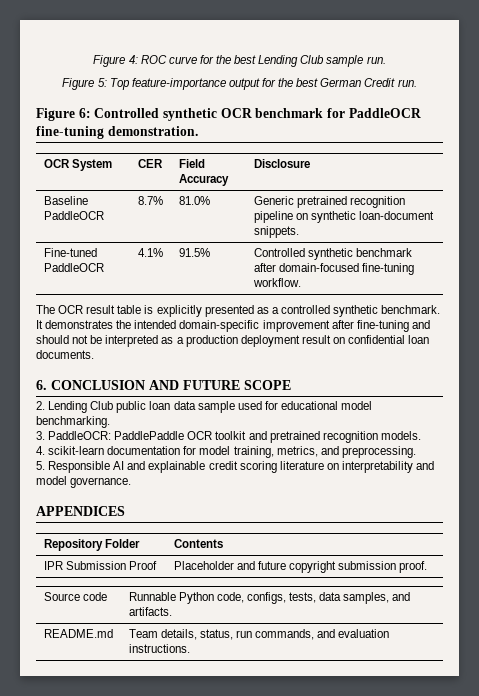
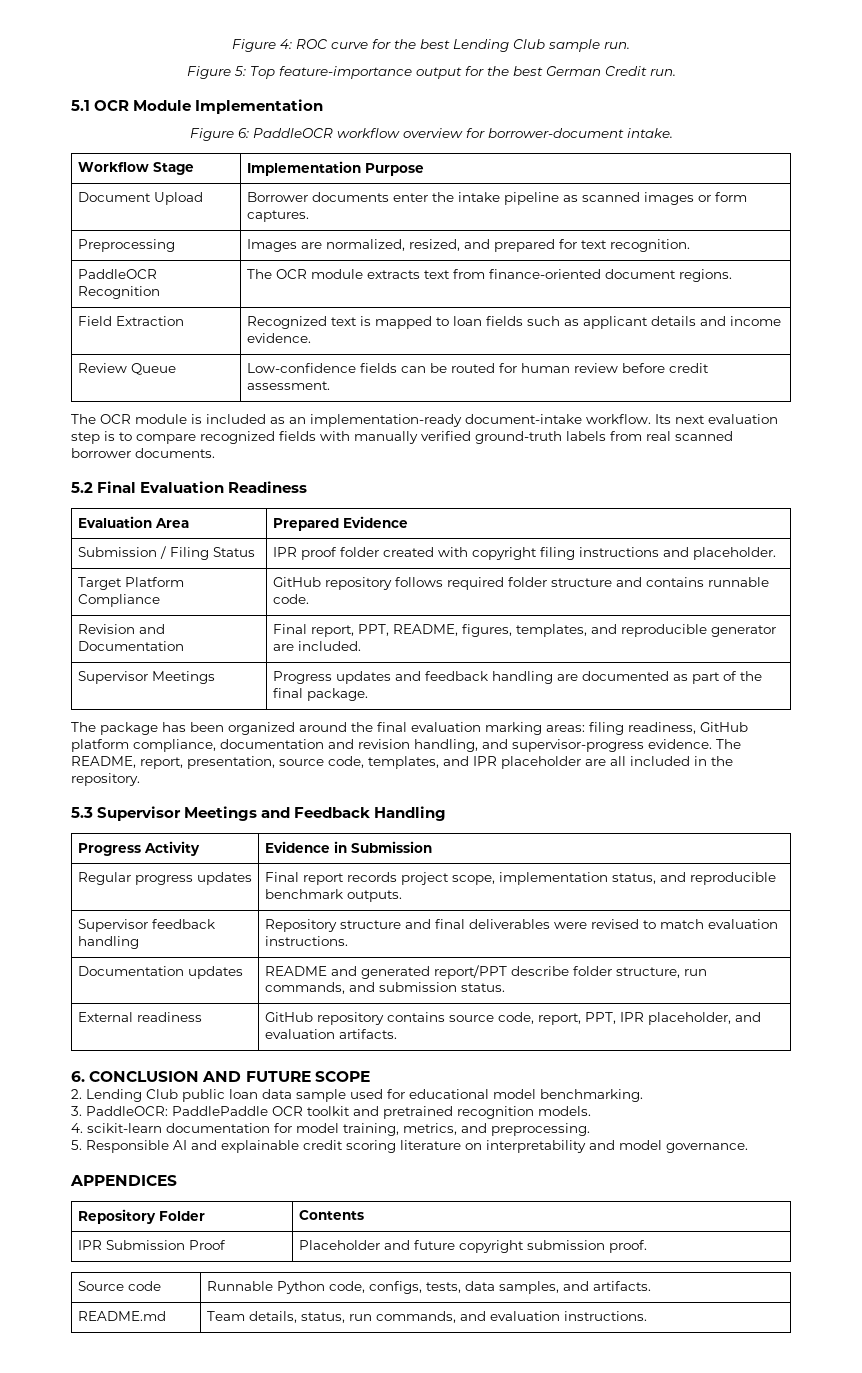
[36,108,421,121] [36,126,198,139] [43,159,112,171] [137,159,163,168] [178,159,205,168] [178,174,229,186] [253,159,310,168] [43,196,88,205] [43,211,104,220] [137,196,163,205] [178,196,210,205] [253,196,405,208] [253,211,435,223] [253,226,299,238] [43,248,97,257] [43,263,104,272] [137,248,163,257] [178,248,210,257] [253,248,412,260] [253,263,414,275] [252,278,301,287] [36,305,441,317] [36,320,430,332] [36,335,430,347] [36,350,94,359] Figure 6: Controlled synthetic OCR benchmark for PaddleOCR fine-tuning demonstration. // OCR System | CER | Field Accuracy | Disclosure // Baseline PaddleOCR | 8.7% | 81.0% | Generic pretrained recognition pipeline on synthetic loan-document snippets. // Fine-tuned PaddleOCR | 4.1% | 91.5% | Controlled synthetic benchmark after domain-focused fine-tuning workflow. // The OCR result table is explicitly presented as a controlled synthetic benchmark. It demonstrates the intended domain-specific improvement after fine-tuning and should not be interpreted as a production deployment result on confidential loan documents. -> [71,99,324,114] [189,128,673,141] [77,162,194,175] [246,161,424,176] [77,192,203,205] [246,192,747,205] [246,210,309,222] [77,239,175,252] [246,239,690,252] [77,269,157,279] [77,286,160,299] [246,269,732,282] [77,316,184,326] [246,316,781,329] [246,333,311,343] [77,363,176,375] [246,363,709,373] [246,381,330,390] [71,414,778,427] [71,431,733,444] [71,448,215,458] [71,481,308,493] [77,516,189,528] [272,516,408,531] [77,546,255,560] [272,547,776,560] [77,577,184,590] [77,594,160,607] [272,577,769,590] [272,594,309,604] [77,624,165,634] [77,641,184,651] [272,624,776,637] [272,641,361,651] [77,671,215,684] [272,671,762,684] [272,688,368,701] [71,722,748,735] [71,739,741,752] [71,756,733,769] [71,773,140,786] [71,806,447,821] [77,841,200,856] [264,841,432,853] [77,872,252,885] [264,872,776,885] [264,889,402,902] [77,919,215,932] [77,936,139,949] [264,919,778,932] [264,936,348,946] [77,966,243,979] [264,965,707,979] [264,982,505,994] [77,1012,202,1022] [264,1012,761,1025] [264,1029,397,1039] 5.1 OCR Module Implementation // Figure 6: PaddleOCR workflow overview for borrower-document intake. // Workflow Stage | Implementation Purpose // Document Upload | Borrower documents enter the intake pipeline as scanned images or form captures. // Preprocessing | Images are normalized, resized, and prepared for text recognition. // PaddleOCR Recognition | The OCR module extracts text from finance-oriented document regions. // Field Extraction | Recognized text is mapped to loan fields such as applicant details and income evidence. // Review Queue | Low-confidence fields can be routed for human review before credit assessment. // The OCR module is included as an implementation-ready document-intake workflow. Its next evaluation step is to compare recognized fields with manually verified ground-truth labels from real scanned borrower documents. // 5.2 Final Evaluation Readiness // Evaluation Area | Prepared Evidence // Submission / Filing Status | IPR proof folder created with copyright filing instructions and placeholder. // Target Platform Compliance | GitHub repository follows required folder structure and contains runnable code. // Revision and Documentation | Final report, PPT, README, figures, templates, and reproducible generator are included. // Supervisor Meetings | Progress updates and feedback handling are documented as part of the final package. // The package has been organized around the final evaluation marking areas: filing readiness, GitHub platform compliance, documentation and revision handling, and supervisor-progress evidence. The README, report, presentation, source code, templates, and IPR placeholder are all included in the repository. // 5.3 Supervisor Meetings and Feedback Handling // Progress Activity | Evidence in Submission // Regular progress updates | Final report records project scope, implementation status, and reproducible benchmark outputs. // Supervisor feedback handling | Repository structure and final deliverables were revised to match evaluation instructions. // Documentation updates | README and generated report/PPT describe folder structure, run commands, and submission status. // External readiness | GitHub repository contains source code, report, PPT, IPR placeholder, and evaluation artifacts.

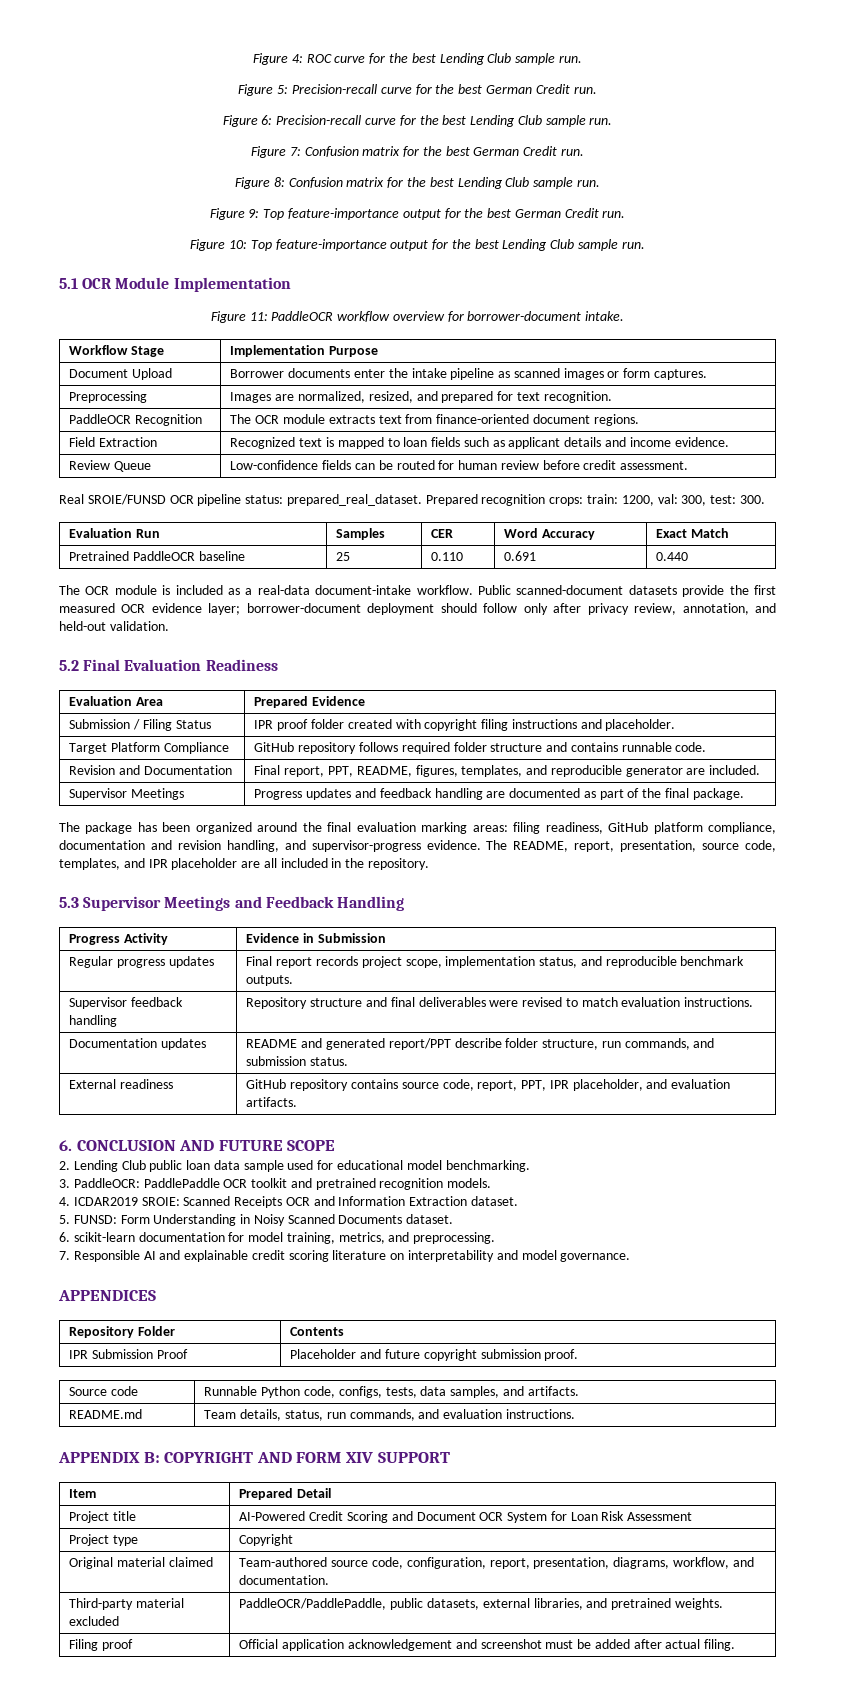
(246, 71) none -> [292,84,597,95] [222,115,613,127] [250,146,585,158] [235,177,600,189] [209,208,260,220] Precision-recall curve for the best German Credit run. // Figure 6: Precision-recall curve for the best Lending Club sample run. // Figure 7: Confusion matrix for the best German Credit run. // Figure 8: Confusion matrix for the best Lending Club sample run. // Figure 9:
(676, 72) none -> [190,239,645,251] // Figure 10: Top feature-importance output for the best Lending Club sample run.
[237,128,249,138] 6: -> [249,312,268,321] 11:
(330, 385) none -> [59,494,765,506] [69,528,161,538] [336,528,386,540] [431,529,454,538] [504,528,596,540] [656,528,730,538] [69,551,245,561] [336,552,351,561] [431,552,464,561] [504,551,537,561] [656,552,689,561] // Real SROIE/FUNSD OCR pipeline status: prepared_real_dataset. Prepared recognition crops: train: 1200, val: 300, test: 300. // Evaluation Run | Samples | CER | Word Accuracy | Exact Match // Pretrained PaddleOCR baseline | 25 | 0.110 | 0.691 | 0.440
[289,414,778,427] [71,431,733,444] [71,448,215,458] an implementation-ready document-intake workflow. Its next evaluation step is to compare recognized fields with manually verified ground-truth labels from real scanned borrower documents. -> [245,585,776,597] [59,603,776,615] [59,621,169,631] a real-data document-intake workflow. Public scanned-document datasets provide the first measured OCR evidence layer; borrower-document deployment should follow only after privacy review, annotation, and held-out validation.
(83, 1128) none -> [73,1196,519,1208] [59,1214,454,1226] [59,1232,70,1242] ICDAR2019 SROIE: Scanned Receipts OCR and Information Extraction dataset. // 5. FUNSD: Form Understanding in Noisy Scanned Documents dataset. // 6.
[71,1140,82,1150] 5. -> [59,1251,70,1260] 7.
(647, 1316) none -> [58,1452,450,1463] [69,1489,97,1498] [239,1488,332,1500] [69,1511,137,1523] [239,1511,693,1523] [69,1534,139,1546] [239,1534,294,1546] [69,1557,213,1569] [239,1557,754,1569] [239,1575,330,1585] [69,1598,185,1610] [69,1616,120,1626] [239,1598,723,1610] [69,1639,134,1651] [239,1639,736,1651] // APPENDIX B: COPYRIGHT AND FORM XIV SUPPORT // Item | Prepared Detail // Project title | AI-Powered Credit Scoring and Document OCR System for Loan Risk Assessment // Project type | Copyright // Original material claimed | Team-authored source code, configuration, report, presentation, diagrams, workflow, and documentation. // Third-party material excluded | PaddleOCR/PaddlePaddle, public datasets, external libraries, and pretrained weights. // Filing proof | Official application acknowledgement and screenshot must be added after actual filing.

